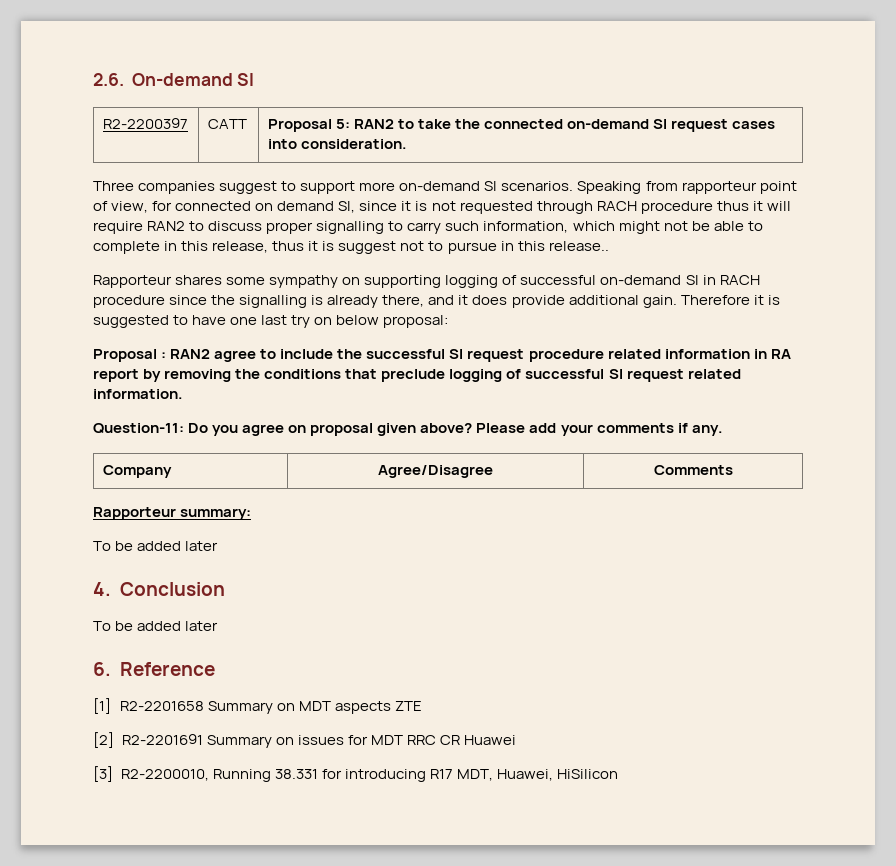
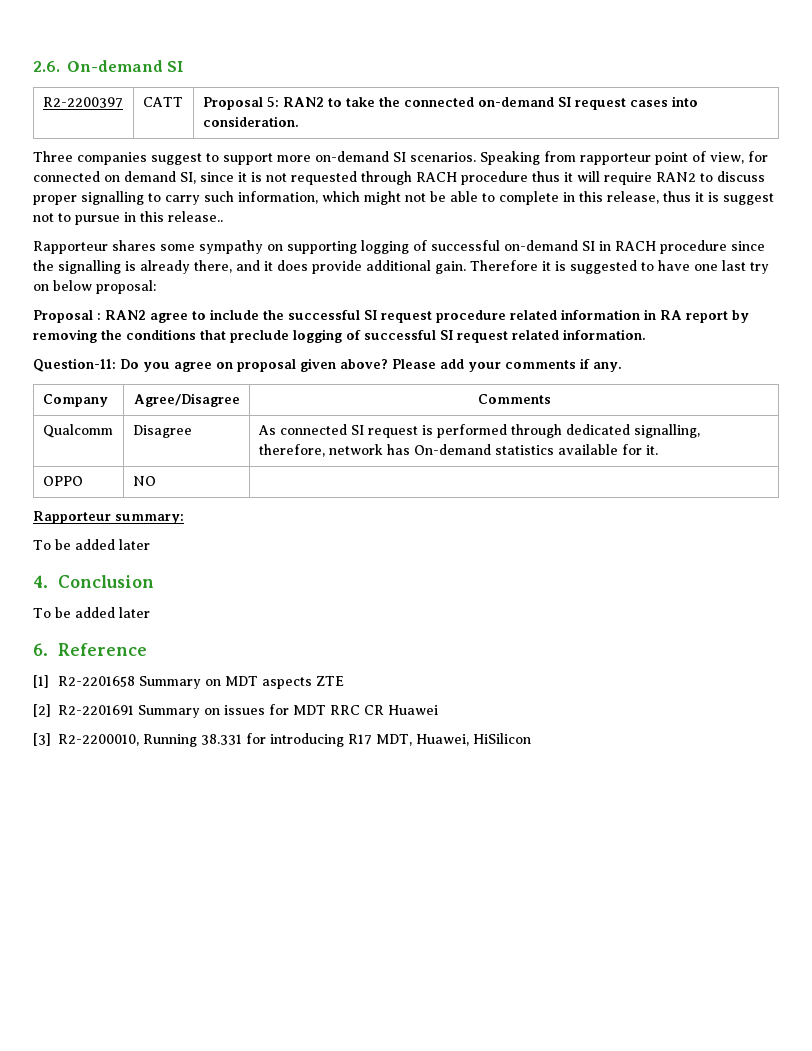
(733, 470) none -> [42,424,113,438] [132,425,192,438] [257,424,700,438] [258,444,658,457] [42,476,83,486] [132,476,156,486] // Qualcomm | Disagree | As connected SI request is performed through dedicated signalling, therefore, network has On-demand statistics available for it. // OPPO | NO |

